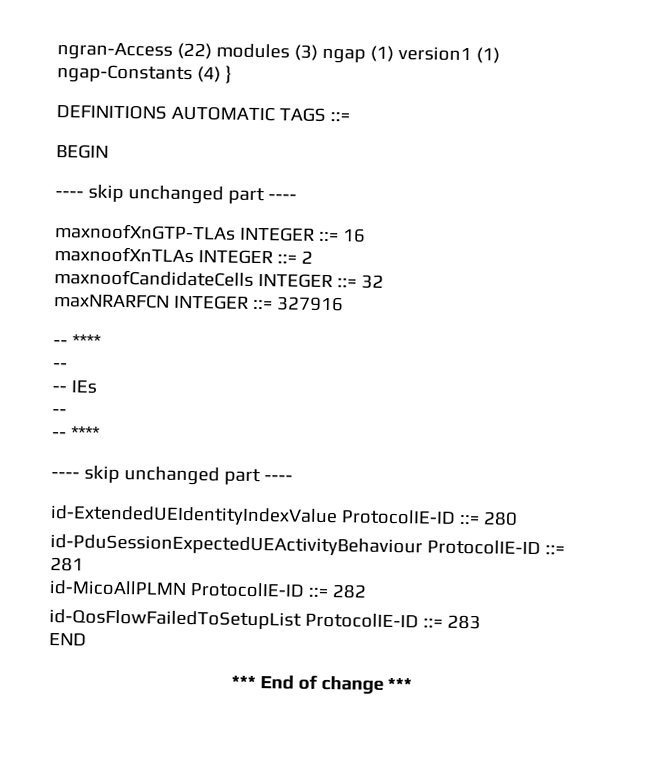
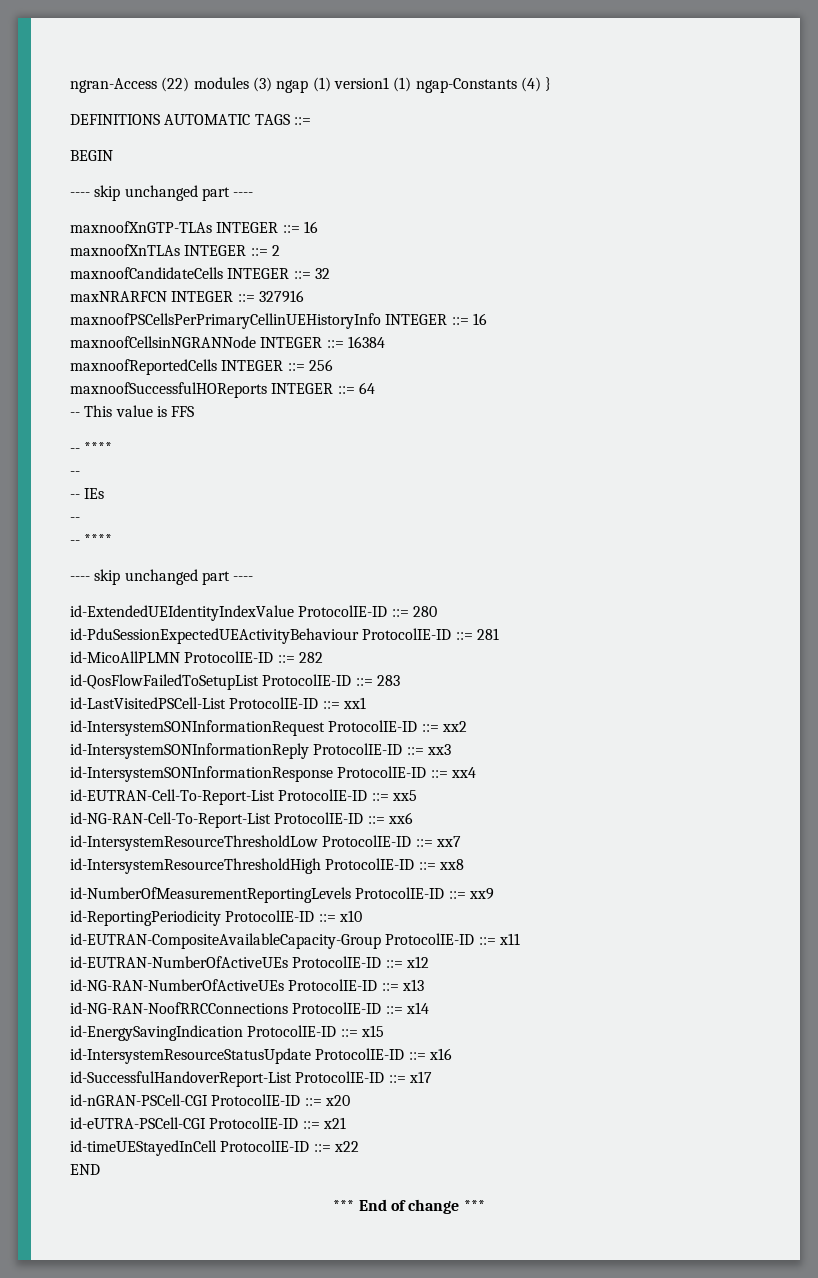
(344, 304) none -> [70,313,487,329] [70,336,385,348] [70,359,333,375] [70,382,375,398] [70,405,195,417] // maxnoofPSCellsPerPrimaryCellinUEHistoryInfo INTEGER ::= 16 // maxnoofCellsinNGRANNode INTEGER ::= 16384 // maxnoofReportedCells INTEGER ::= 256 // maxnoofSuccessfulHOReports INTEGER ::= 64 // -- This value is FFS
(481, 622) none -> [70,697,366,709] [70,720,467,736] [70,743,451,759] [70,766,476,782] [70,789,417,805] [70,812,413,828] [70,835,461,851] [70,858,464,874] [70,887,494,903] [70,910,362,926] [70,933,520,949] [70,956,429,968] [70,979,424,991] [70,1002,429,1014] [70,1025,384,1041] [70,1048,452,1064] [70,1071,432,1087] [70,1094,350,1106] [70,1117,346,1129] [70,1140,359,1156] // id-LastVisitedPSCell-List ProtocolIE-ID ::= xx1 // id-IntersystemSONInformationRequest ProtocolIE-ID ::= xx2 // id-IntersystemSONInformationReply ProtocolIE-ID ::= xx3 // id-IntersystemSONInformationResponse ProtocolIE-ID ::= xx4 // id-EUTRAN-Cell-To-Report-List ProtocolIE-ID ::= xx5 // id-NG-RAN-Cell-To-Report-List ProtocolIE-ID ::= xx6 // id-IntersystemResourceThresholdLow ProtocolIE-ID ::= xx7 // id-IntersystemResourceThresholdHigh ProtocolIE-ID ::= xx8 // id-NumberOfMeasurementReportingLevels ProtocolIE-ID ::= xx9 // id-ReportingPeriodicity ProtocolIE-ID ::= x10 // id-EUTRAN-CompositeAvailableCapacity-Group ProtocolIE-ID ::= x11 // id-EUTRAN-NumberOfActiveUEs ProtocolIE-ID ::= x12 // id-NG-RAN-NumberOfActiveUEs ProtocolIE-ID ::= x13 // id-NG-RAN-NoofRRCConnections ProtocolIE-ID ::= x14 // id-EnergySavingIndication ProtocolIE-ID ::= x15 // id-IntersystemResourceStatusUpdate ProtocolIE-ID ::= x16 // id-SuccessfulHandoverReport-List ProtocolIE-ID ::= x17 // id-nGRAN-PSCell-CGI ProtocolIE-ID ::= x20 // id-eUTRA-PSCell-CGI ProtocolIE-ID ::= x21 // id-timeUEStayedInCell ProtocolIE-ID ::= x22

